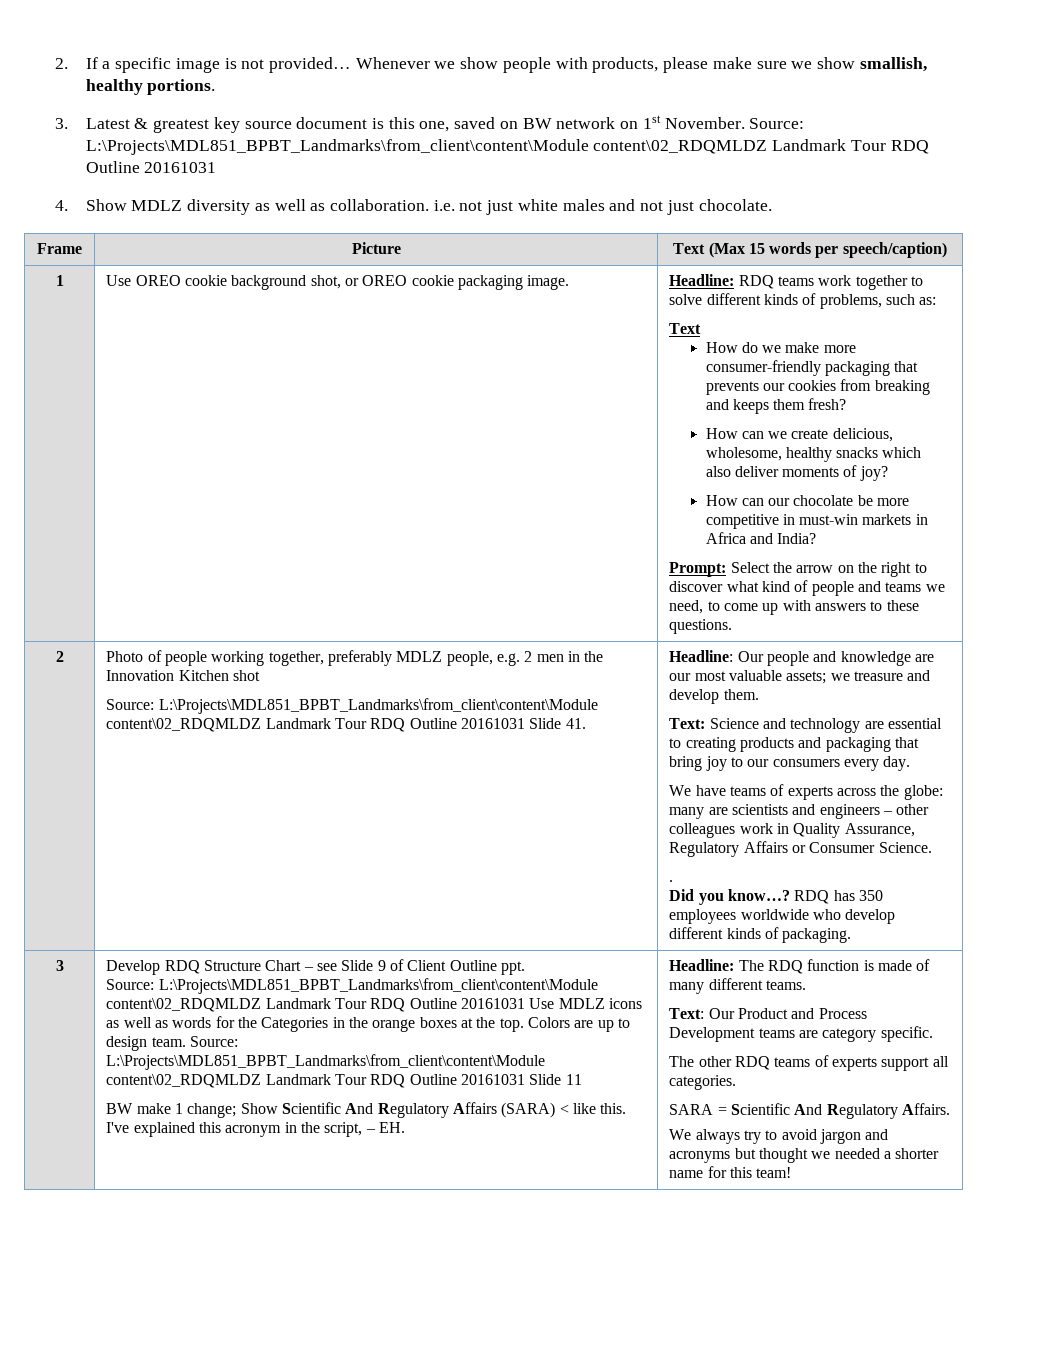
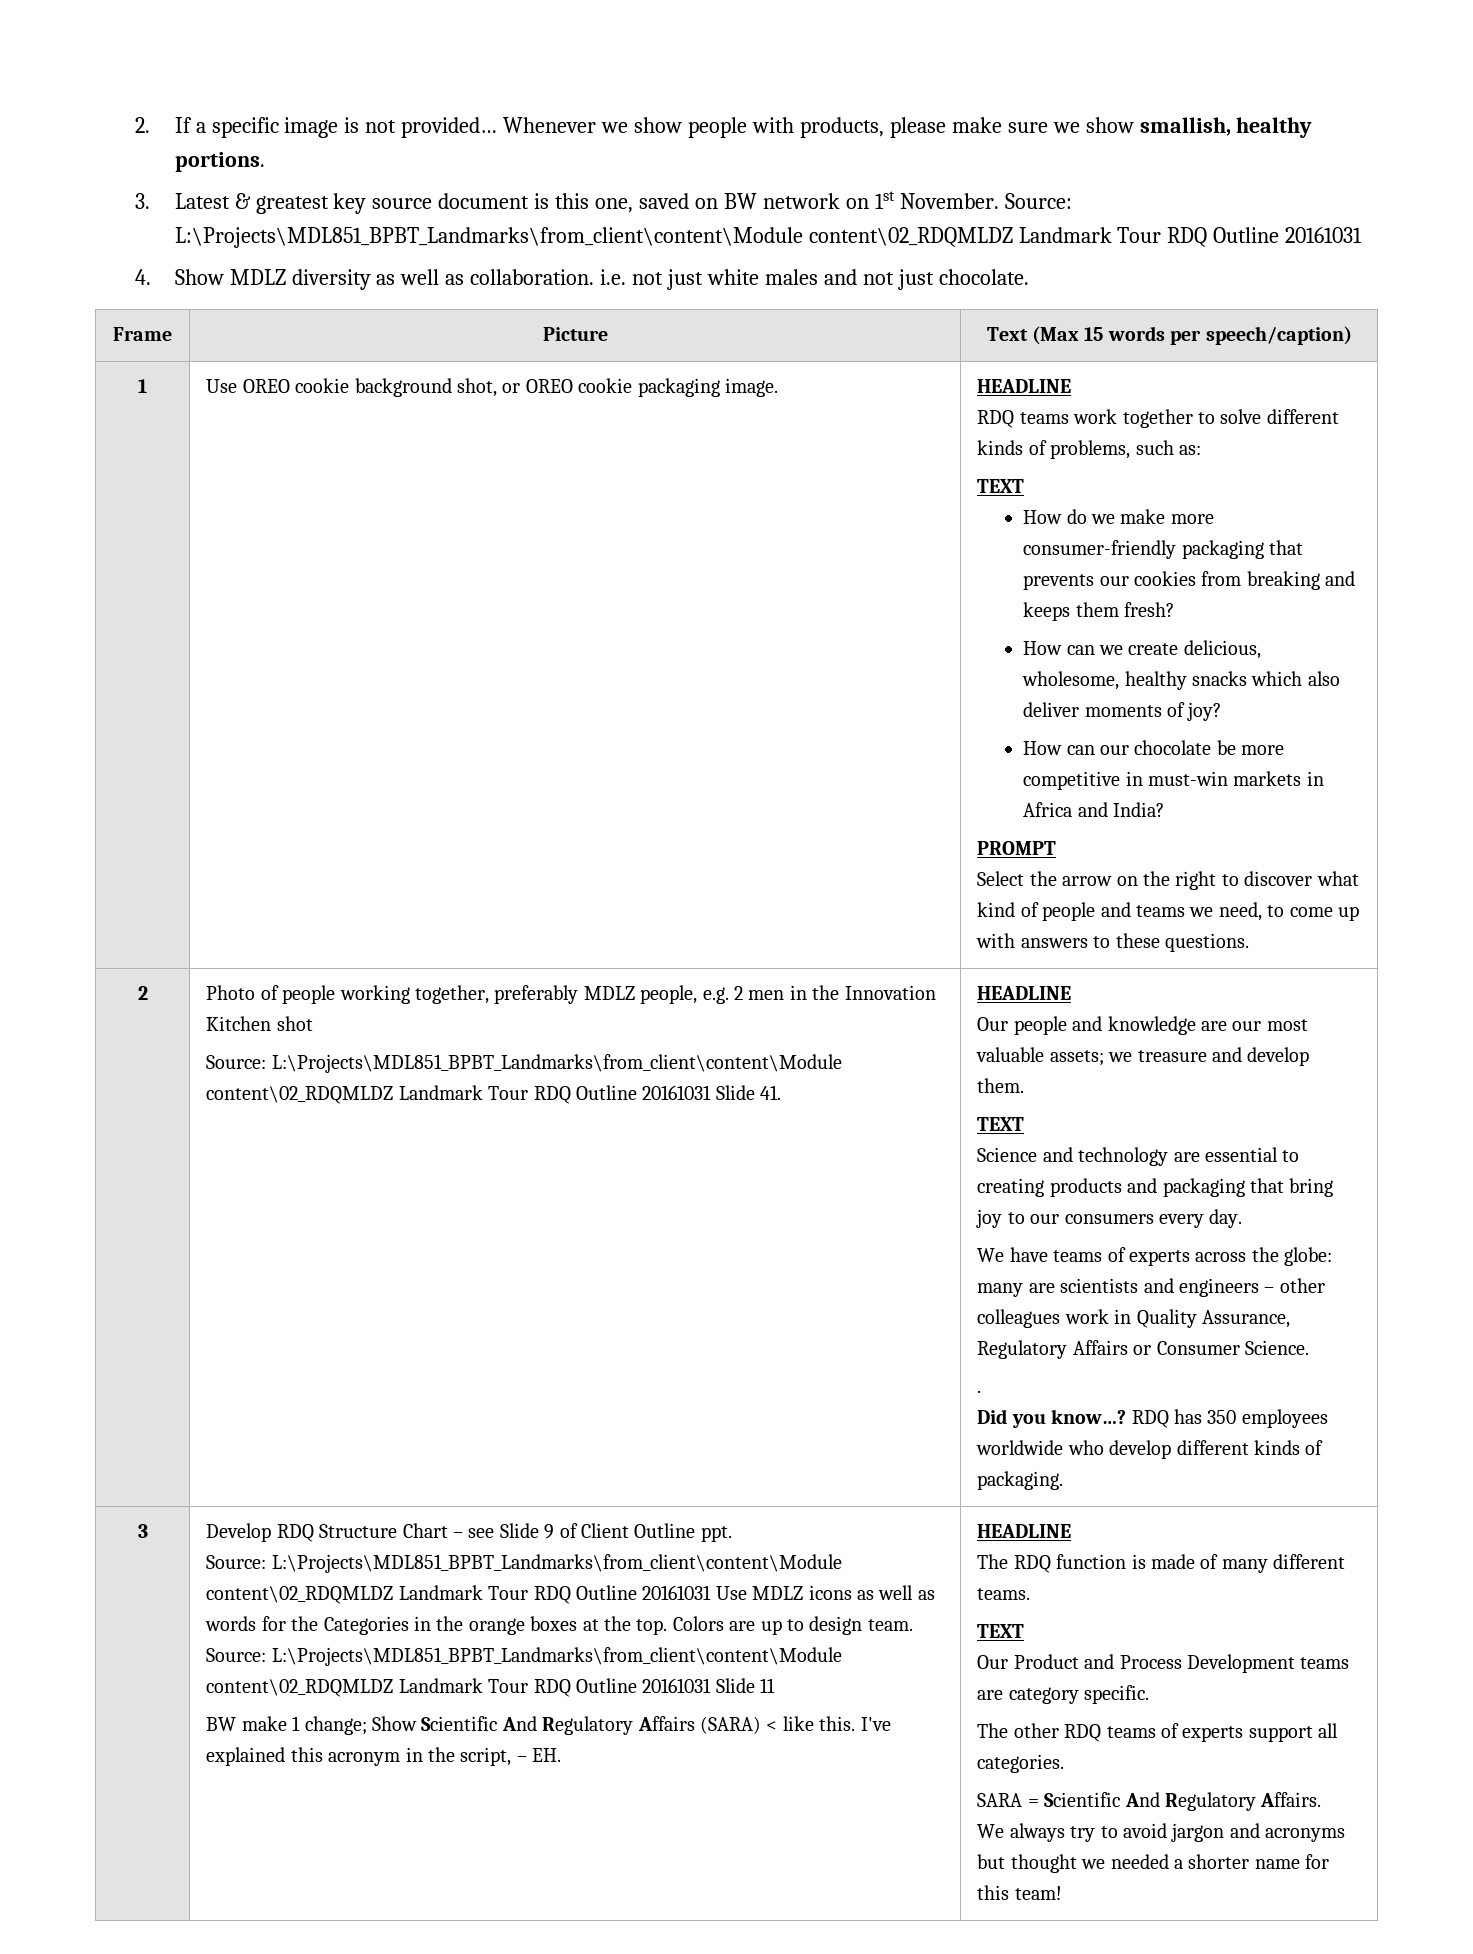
[669,274,735,286] Headline: -> [977,379,1072,393] HEADLINE //
[669,323,702,334] Text -> [977,479,1025,493] TEXT
[669,562,727,577] Prompt: -> [977,841,1057,855] PROMPT //
[669,650,734,662] Headline: -> [977,986,1072,1000] HEADLINE //
[669,718,706,729] Text: -> [977,1117,1025,1131] TEXT //
[669,959,735,971] Headline: -> [977,1524,1072,1538] HEADLINE //
[669,1008,705,1019] Text: -> [977,1624,1025,1638] TEXT //

